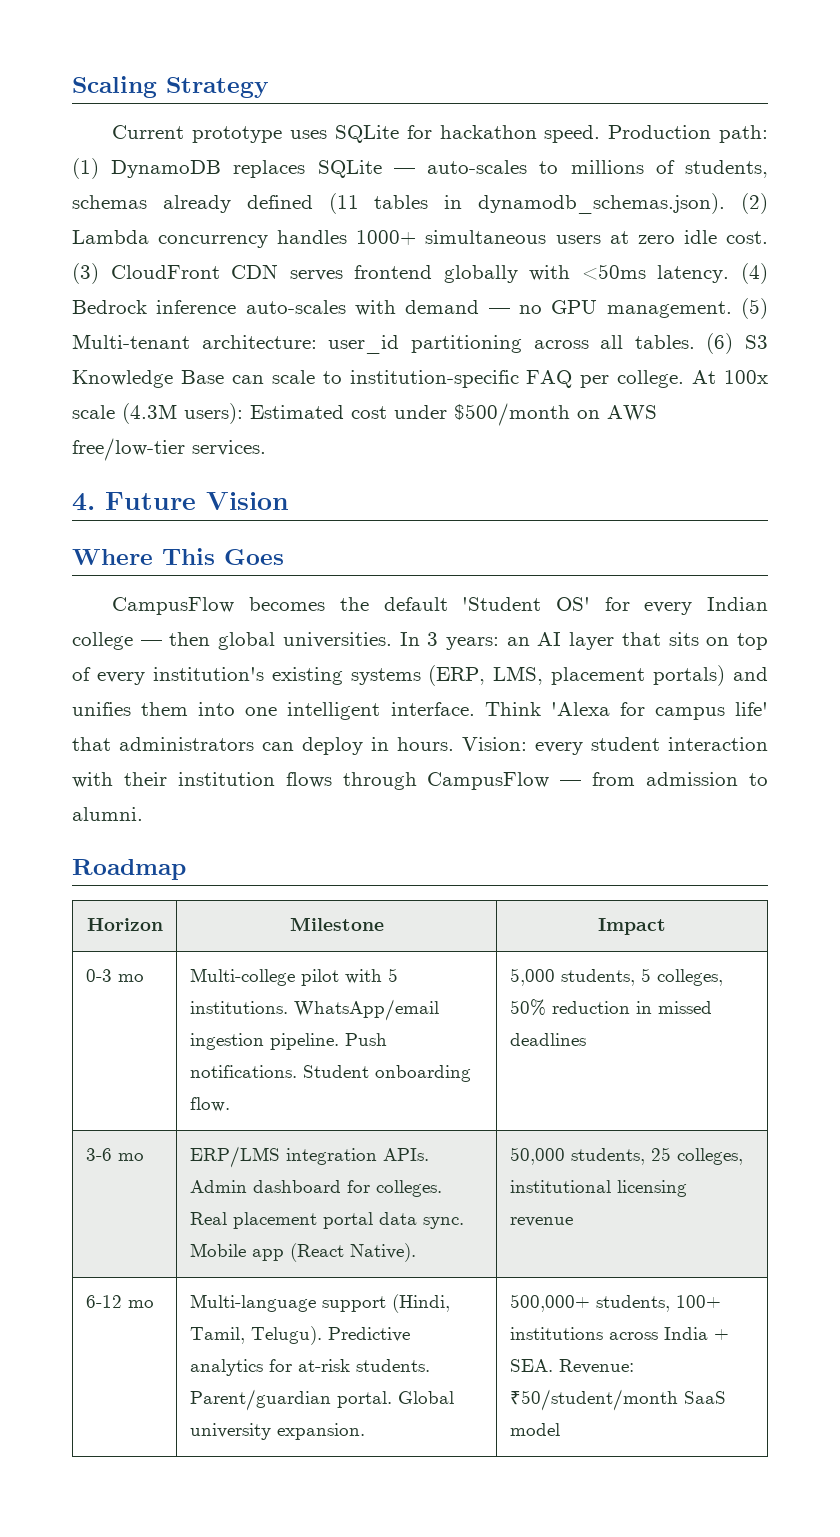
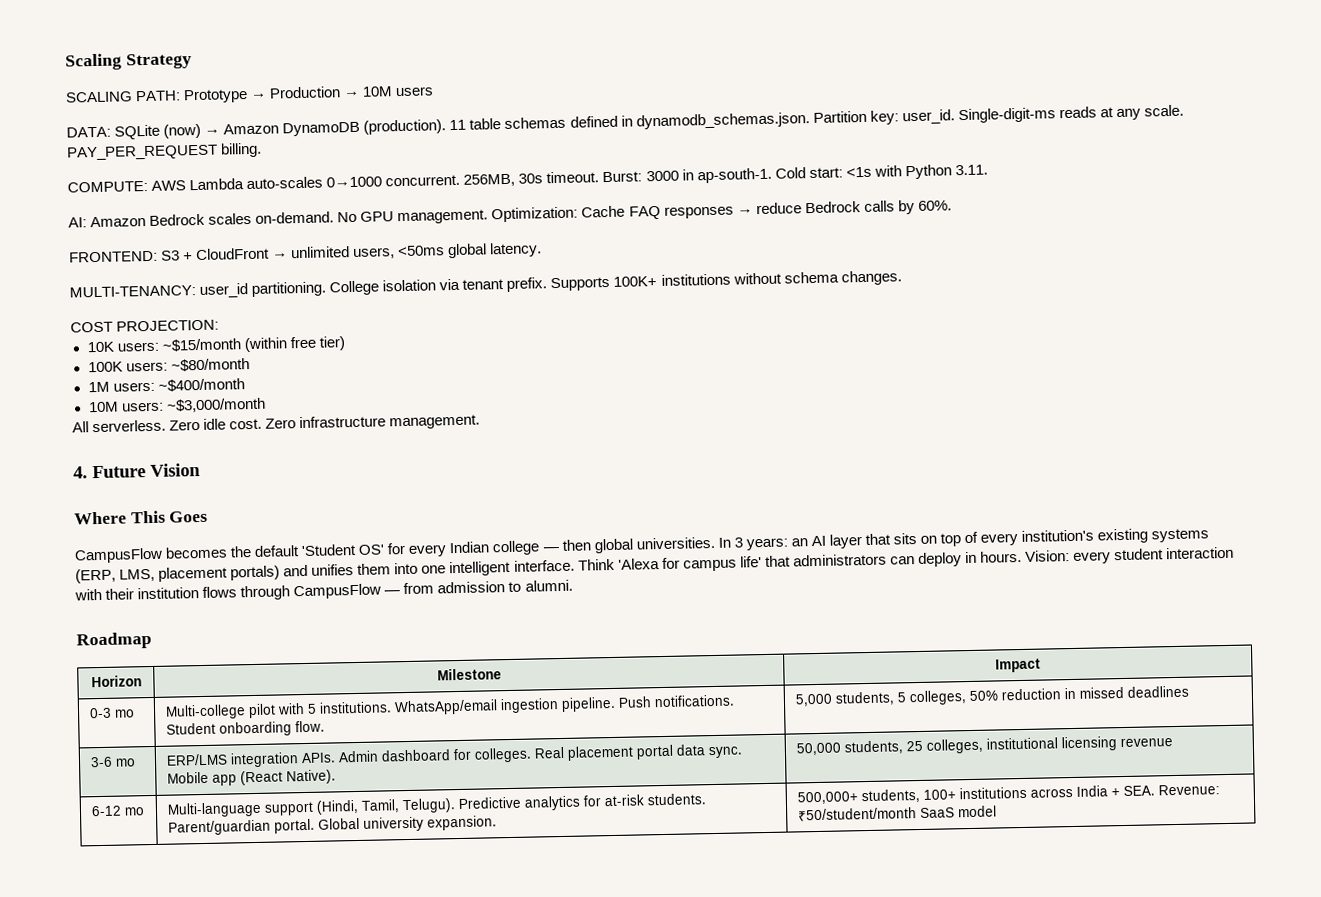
[112,125,768,143] [72,158,768,179] [72,193,768,214] [72,230,768,248] [72,263,768,284] [72,298,768,319] [72,333,768,354] [72,370,768,388] [72,403,657,426] [72,438,266,461] Current prototype uses SQLite for hackathon speed. Production path: (1) DynamoDB replaces SQLite — auto-scales to millions of students, schemas already defined (11 tables in dynamodb_schemas.json). (2) Lambda concurrency handles 1000+ simultaneous users at zero idle cost. (3) CloudFront CDN serves frontend globally with <50ms latency. (4) Bedrock inference auto-scales with demand — no GPU management. (5) Multi-tenant architecture: user_id partitioning across all tables. (6) S3 Knowledge Base can scale to institution-specific FAQ per college. At 100x scale (4.3M users): Estimated cost under $500/month on AWS free/low-tier services. -> [65,86,435,104] [66,104,1184,140] [67,142,263,161] [67,164,988,193] [68,199,952,228] [69,242,543,263] [69,270,902,298] [70,319,220,333] [86,336,346,353] [87,358,250,373] [87,378,245,393] [87,397,266,413] [72,414,481,433] SCALING PATH: Prototype → Production → 10M users // DATA: SQLite (now) → Amazon DynamoDB (production). 11 table schemas defined in dynamodb_schemas.json. Partition key: user_id. Single-digit-ms reads at any scale. PAY_PER_REQUEST billing. // COMPUTE: AWS Lambda auto-scales 0→1000 concurrent. 256MB, 30s timeout. Burst: 3000 in ap-south-1. Cold start: <1s with Python 3.11. // AI: Amazon Bedrock scales on-demand. No GPU management. Optimization: Cache FAQ responses → reduce Bedrock calls by 60%. // FRONTEND: S3 + CloudFront → unlimited users, <50ms global latency. // MULTI-TENANCY: user_id partitioning. College isolation via tenant prefix. Supports 100K+ institutions without schema changes. // COST PROJECTION: // 10K users: ~$15/month (within free tier) // 100K users: ~$80/month // 1M users: ~$400/month // 10M users: ~$3,000/month // All serverless. Zero idle cost. Zero infrastructure management.

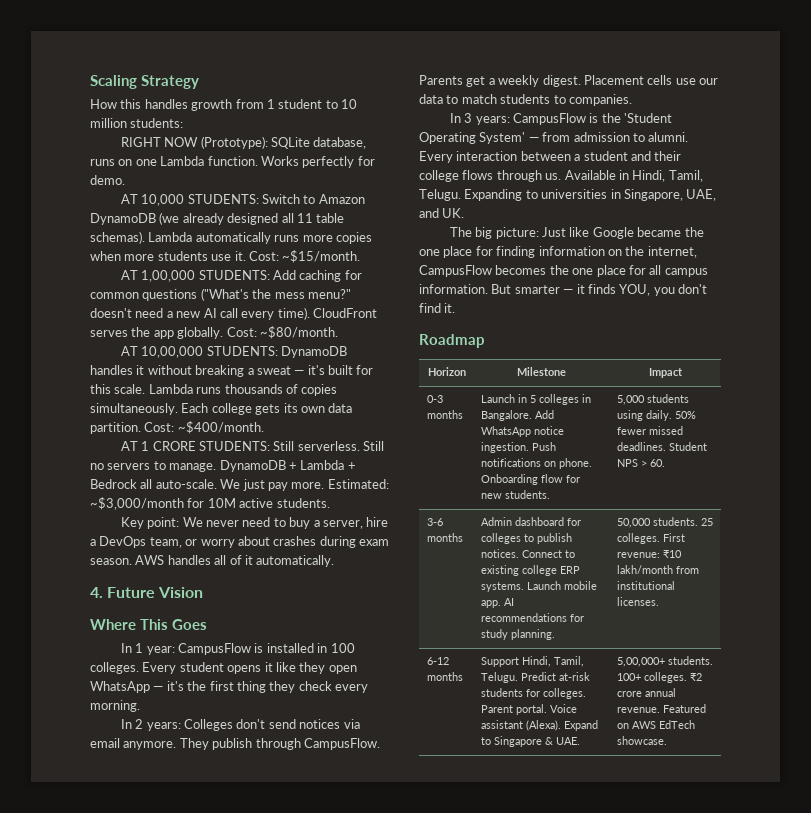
[65,86,435,104] [66,104,1184,140] [67,142,263,161] [67,164,988,193] [68,199,952,228] [69,242,543,263] [69,270,902,298] [70,319,220,333] [86,336,346,353] [87,358,250,373] [87,378,245,393] [87,397,266,413] [72,414,481,433] SCALING PATH: Prototype → Production → 10M users // DATA: SQLite (now) → Amazon DynamoDB (production). 11 table schemas defined in dynamodb_schemas.json. Partition key: user_id. Single-digit-ms reads at any scale. PAY_PER_REQUEST billing. // COMPUTE: AWS Lambda auto-scales 0→1000 concurrent. 256MB, 30s timeout. Burst: 3000 in ap-south-1. Cold start: <1s with Python 3.11. // AI: Amazon Bedrock scales on-demand. No GPU management. Optimization: Cache FAQ responses → reduce Bedrock calls by 60%. // FRONTEND: S3 + CloudFront → unlimited users, <50ms global latency. // MULTI-TENANCY: user_id partitioning. College isolation via tenant prefix. Supports 100K+ institutions without schema changes. // COST PROJECTION: // 10K users: ~$15/month (within free tier) // 100K users: ~$80/month // 1M users: ~$400/month // 10M users: ~$3,000/month // All serverless. Zero idle cost. Zero infrastructure management. -> [90,99,357,111] [90,118,184,128] [120,136,367,149] [90,156,375,168] [90,175,125,185] [120,194,365,206] [90,212,345,225] [90,231,372,244] [90,250,361,263] [120,270,362,282] [90,288,351,301] [90,307,377,320] [90,326,338,339] [120,346,348,358] [90,365,374,377] [90,384,338,396] [90,403,353,415] [90,421,264,434] [120,441,385,451] [90,460,356,472] [90,479,389,491] [90,497,330,510] [120,517,389,529] [90,536,389,548] [90,555,335,567] How this handles growth from 1 student to 10 million students: // RIGHT NOW (Prototype): SQLite database, runs on one Lambda function. Works perfectly for demo. // AT 10,000 STUDENTS: Switch to Amazon DynamoDB (we already designed all 11 table schemas). Lambda automatically runs more copies when more students use it. Cost: ~$15/month. // AT 1,00,000 STUDENTS: Add caching for common questions ("What's the mess menu?" doesn't need a new AI call every time). CloudFront serves the app globally. Cost: ~$80/month. // AT 10,00,000 STUDENTS: DynamoDB handles it without breaking a sweat — it's built for this scale. Lambda runs thousands of copies simultaneously. Each college gets its own data partition. Cost: ~$400/month. // AT 1 CRORE STUDENTS: Still serverless. Still no servers to manage. DynamoDB + Lambda + Bedrock all auto-scale. We just pay more. Estimated: ~$3,000/month for 10M active students. // Key point: We never need to buy a server, hire a DevOps team, or worry about crashes during exam season. AWS handles all of it automatically.
[74,528,1210,564] [75,546,1235,584] [74,583,382,601] CampusFlow becomes the default 'Student OS' for every Indian college — then global universities. In 3 years: an AI layer that sits on top of every institution's existing systems (ERP, LMS, placement portals) and unifies them into one intelligent interface. Think 'Alexa for campus life' that administrators can deploy in hours. Vision: every student interaction with their institution flows through CampusFlow -> [120,643,355,655] [90,662,357,674] [90,681,368,693] [90,700,140,712] [120,719,360,731] [90,738,380,750] [419,75,718,87] [419,94,632,106] [449,113,673,125] [419,132,526,144] In 1 year: CampusFlow is installed in 100 colleges. Every student opens it like they open WhatsApp — it's the first thing they check every morning. // In 2 years: Colleges don't send notices via email anymore. They publish through CampusFlow. Parents get a weekly digest. Placement cells use our data to match students to companies. // In 3 years: CampusFlow is the 'Student Operating System'
(573, 585) none -> [419,151,682,163] [419,170,703,182] [419,189,717,201] [419,208,465,218] [449,227,704,239] [419,246,697,258] [419,265,708,277] [419,284,707,296] [419,303,456,313] Every interaction between a student and their college flows through us. Available in Hindi, Tamil, Telugu. Expanding to universities in Singapore, UAE, and UK. // The big picture: Just like Google became the one place for finding information on the internet, CampusFlow becomes the one place for all campus information. But smarter — it finds YOU, you don't find it.
[114,709,135,718] [164,694,735,720] [165,720,325,737] [794,685,1189,707] [89,756,136,768] [165,744,743,768] [166,769,336,786] [795,736,1173,756] [90,805,145,817] [166,793,706,818] [167,815,497,836] [796,784,1220,805] [797,805,997,822] mo | Multi-college pilot with 5 institutions. WhatsApp/email ingestion pipeline. Push notifications. Student onboarding flow. | 5,000 students, 5 colleges, 50% reduction in missed deadlines // 3-6 mo | ERP/LMS integration APIs. Admin dashboard for colleges. Real placement portal data sync. Mobile app (React Native). | 50,000 students, 25 colleges, institutional licensing revenue // 6-12 mo | Multi-language support (Hindi, Tamil, Telugu). Predictive analytics for at-risk students. Parent/guardian portal. Global university expansion. | 500,000+ students, 100+ institutions across India + SEA. Revenue: ₹50/student/month SaaS model -> [426,410,463,419] [480,394,591,405] [480,410,554,421] [480,426,564,437] [480,442,556,453] [480,458,592,469] [480,474,580,485] [480,490,550,499] [616,394,689,405] [616,410,696,421] [616,426,683,435] [616,442,707,451] [616,459,665,467] [426,518,443,526] [426,533,463,542] [480,517,581,526] [480,533,572,544] [480,549,575,558] [480,565,580,576] [480,581,597,592] [480,598,514,608] [480,613,584,622] [480,629,555,640] [616,517,713,528] [616,533,685,544] [616,550,682,558] [616,565,699,574] [616,581,675,590] [616,597,659,606] [426,657,449,665] [426,672,463,681] [480,656,584,667] [480,672,590,683] [480,688,586,699] [480,704,577,715] [480,720,598,731] [480,736,580,747] [616,656,713,667] [616,672,702,683] [616,688,676,697] [616,704,706,713] [616,720,695,729] [616,736,667,745] months | Launch in 5 colleges in Bangalore. Add WhatsApp notice ingestion. Push notifications on phone. Onboarding flow for new students. | 5,000 students using daily. 50% fewer missed deadlines. Student NPS > 60. // 3-6 months | Admin dashboard for colleges to publish notices. Connect to existing college ERP systems. Launch mobile app. AI recommendations for study planning. | 50,000 students. 25 colleges. First revenue: ₹10 lakh/month from institutional licenses. // 6-12 months | Support Hindi, Tamil, Telugu. Predict at-risk students for colleges. Parent portal. Voice assistant (Alexa). Expand to Singapore & UAE. | 5,00,000+ students. 100+ colleges. ₹2 crore annual revenue. Featured on AWS EdTech showcase.

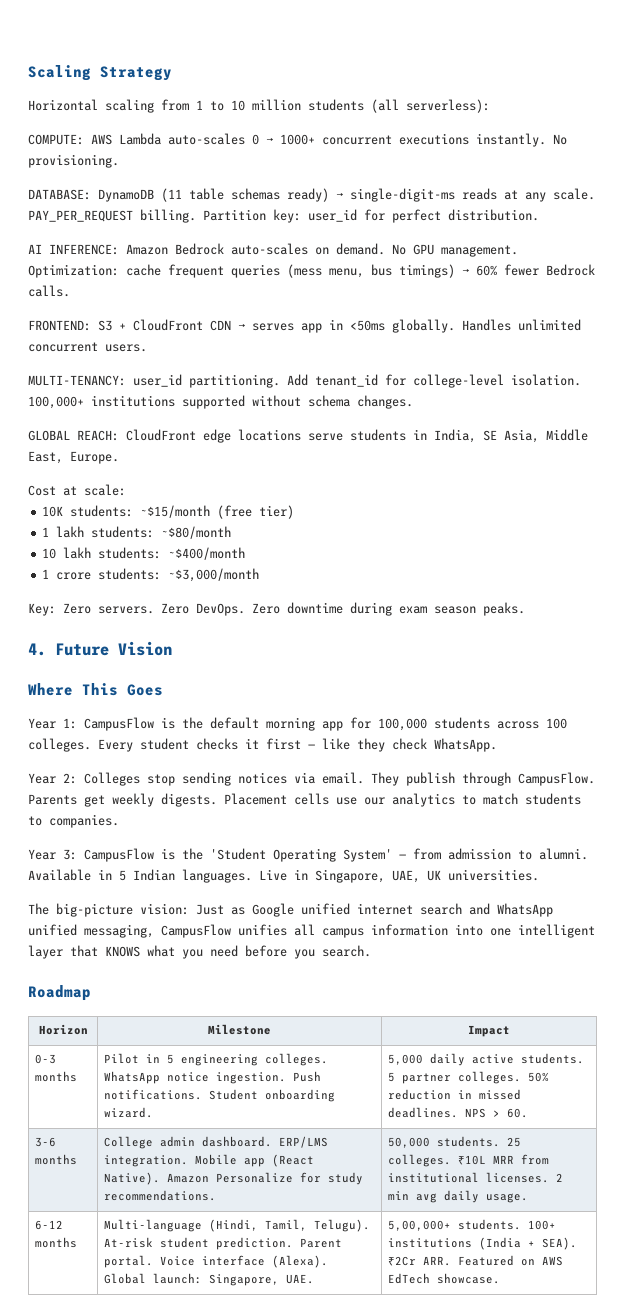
[90,99,233,111] How this handles growth -> [28,99,154,113] Horizontal scaling
[278,99,323,109] student -> (203, 105) none
[130,118,184,128] [120,136,367,149] [90,156,375,168] [90,175,125,185] [120,194,365,206] [90,212,345,225] [90,231,372,244] [90,250,361,263] [120,270,362,282] [90,288,351,301] [90,307,377,320] [90,326,338,339] [120,346,348,358] [90,365,374,377] [90,384,338,396] [90,403,353,415] [90,421,264,434] [120,441,385,451] [90,460,356,472] [90,479,389,491] [90,497,330,510] [120,517,389,529] [90,536,389,548] [90,555,335,567] students: // RIGHT NOW (Prototype): SQLite database, runs on one Lambda function. Works perfectly for demo. // AT 10,000 STUDENTS: Switch to Amazon DynamoDB (we already designed all 11 table schemas). Lambda automatically runs more copies when more students use it. Cost: ~$15/month. // AT 1,00,000 STUDENTS: Add caching for common questions ("What's the mess menu?" doesn't need a new AI call every time). CloudFront serves the app globally. Cost: ~$80/month. // AT 10,00,000 STUDENTS: DynamoDB handles it without breaking a sweat — it's built for this scale. Lambda runs thousands of copies simultaneously. Each college gets its own data partition. Cost: ~$400/month. // AT 1 CRORE STUDENTS: Still serverless. Still no servers to manage. DynamoDB + Lambda + Bedrock all auto-scale. We just pay more. Estimated: ~$3,000/month for 10M active students. // Key point: We never need to buy a server, hire a DevOps team, or worry about crashes during exam season. AWS handles all of it automatically. -> [308,99,490,113] [28,133,567,147] [28,154,119,168] [28,188,595,202] [28,209,539,223] [28,243,518,257] [28,264,595,278] [28,285,70,297] [28,319,581,333] [28,342,147,352] [28,374,581,388] [28,395,413,409] [28,429,588,443] [28,451,119,464] [28,484,126,496] [42,505,295,519] [42,526,232,539] [42,547,246,560] [42,568,260,582] [28,602,525,616] students (all serverless): // COMPUTE: AWS Lambda auto-scales 0 → 1000+ concurrent executions instantly. No provisioning. // DATABASE: DynamoDB (11 table schemas ready) → single-digit-ms reads at any scale. PAY_PER_REQUEST billing. Partition key: user_id for perfect distribution. // AI INFERENCE: Amazon Bedrock auto-scales on demand. No GPU management. Optimization: cache frequent queries (mess menu, bus timings) → 60% fewer Bedrock calls. // FRONTEND: S3 + CloudFront CDN → serves app in <50ms globally. Handles unlimited concurrent users. // MULTI-TENANCY: user_id partitioning. Add tenant_id for college-level isolation. 100,000+ institutions supported without schema changes. // GLOBAL REACH: CloudFront edge locations serve students in India, SE Asia, Middle East, Europe. // Cost at scale: // 10K students: ~$15/month (free tier) // 1 lakh students: ~$80/month // 10 lakh students: ~$400/month // 1 crore students: ~$3,000/month // Key: Zero servers. Zero DevOps. Zero downtime during exam season peaks.
[120,643,355,655] [90,662,357,674] [90,681,368,693] [90,700,140,712] [120,719,360,731] [90,738,177,750] In 1 year: CampusFlow is installed in 100 colleges. Every student opens it like they open WhatsApp — it's the first thing they check every morning. // In 2 years: Colleges don't send notices via email anymore. -> [28,717,567,731] [28,738,497,752] [28,772,364,786] Year 1: CampusFlow is the default morning app for 100,000 students across 100 colleges. Every student checks it first — like they check WhatsApp. // Year 2: Colleges stop sending notices via email.
[488,75,581,87] a weekly digest. -> [112,793,217,807] weekly digests.
[419,94,443,104] data -> [392,793,455,807] analytics
[449,113,510,125] In 3 years: -> [28,849,77,860] Year 3:
[419,151,682,163] [419,170,703,182] [419,189,608,201] Every interaction between a student and their college flows through us. Available in Hindi, Tamil, Telugu. Expanding to universities -> [28,869,287,883] Available in 5 Indian languages. Live
[419,208,465,218] and UK. -> [427,869,539,881] UK universities.
[475,227,704,239] [419,246,697,258] [419,265,708,277] [419,284,707,296] [419,303,456,313] big picture: Just like Google became the one place for finding information on the internet, CampusFlow becomes the one place for all campus information. But smarter — it finds YOU, you don't find it. -> [56,903,553,917] [28,924,595,938] [28,945,371,959] big-picture vision: Just as Google unified internet search and WhatsApp unified messaging, CampusFlow unifies all campus information into one intelligent layer that KNOWS what you need before you search.
[480,394,591,405] [480,410,554,421] [480,426,564,437] [480,442,556,453] [480,458,592,469] [480,474,580,485] [480,490,550,499] [616,394,689,405] [616,410,696,421] [616,427,646,435] Launch in 5 colleges in Bangalore. Add WhatsApp notice ingestion. Push notifications on phone. Onboarding flow for new students. | 5,000 students using daily. 50% fewer -> [104,1053,329,1066] [104,1071,322,1084] [104,1089,336,1102] [104,1107,154,1118] [388,1053,585,1066] [388,1071,550,1084] [388,1089,473,1100] Pilot in 5 engineering colleges. WhatsApp notice ingestion. Push notifications. Student onboarding wizard. | 5,000 daily active students. 5 partner colleges. 50% reduction in
[668,442,707,451] Student -> (459, 1112) none
[480,517,581,526] [480,533,572,544] [480,549,575,558] [480,565,580,576] [480,581,597,592] [480,598,514,608] [480,613,567,622] Admin dashboard for colleges to publish notices. Connect to existing college ERP systems. Launch mobile app. AI recommendations -> [104,1136,329,1149] [104,1154,315,1167] [104,1172,294,1185] College admin dashboard. ERP/LMS integration. Mobile app (React Native). Amazon Personalize
[510,629,555,640] planning. -> [104,1190,217,1201] recommendations.
[662,533,685,542] [616,550,682,558] [616,565,673,574] First revenue: ₹10 lakh/month -> [458,1155,515,1165] ₹10L MRR
[426,657,449,665] [426,672,463,681] [480,656,584,667] [480,672,590,683] [480,688,586,699] [480,704,577,715] [480,720,598,731] [480,736,580,747] [616,656,713,667] [616,672,702,683] [616,688,676,697] [616,707,660,713] // 6-12 months | Support Hindi, Tamil, Telugu. Predict at-risk students for colleges. Parent portal. Voice assistant (Alexa). Expand to Singapore & UAE. | 5,00,000+ students. 100+ colleges. ₹2 crore annual revenue. -> [556,1173,564,1182] [388,1190,529,1203] [35,1220,64,1230] [35,1237,78,1248] [104,1219,371,1232] [104,1237,343,1250] [104,1255,329,1268] [104,1273,315,1286] [388,1219,557,1231] [388,1237,578,1250] [388,1256,452,1266] 2 min avg daily usage. // 6-12 months | Multi-language (Hindi, Tamil, Telugu). At-risk student prediction. Parent portal. Voice interface (Alexa). Global launch: Singapore, UAE. | 5,00,000+ students. 100+ institutions (India + SEA). ₹2Cr ARR.

